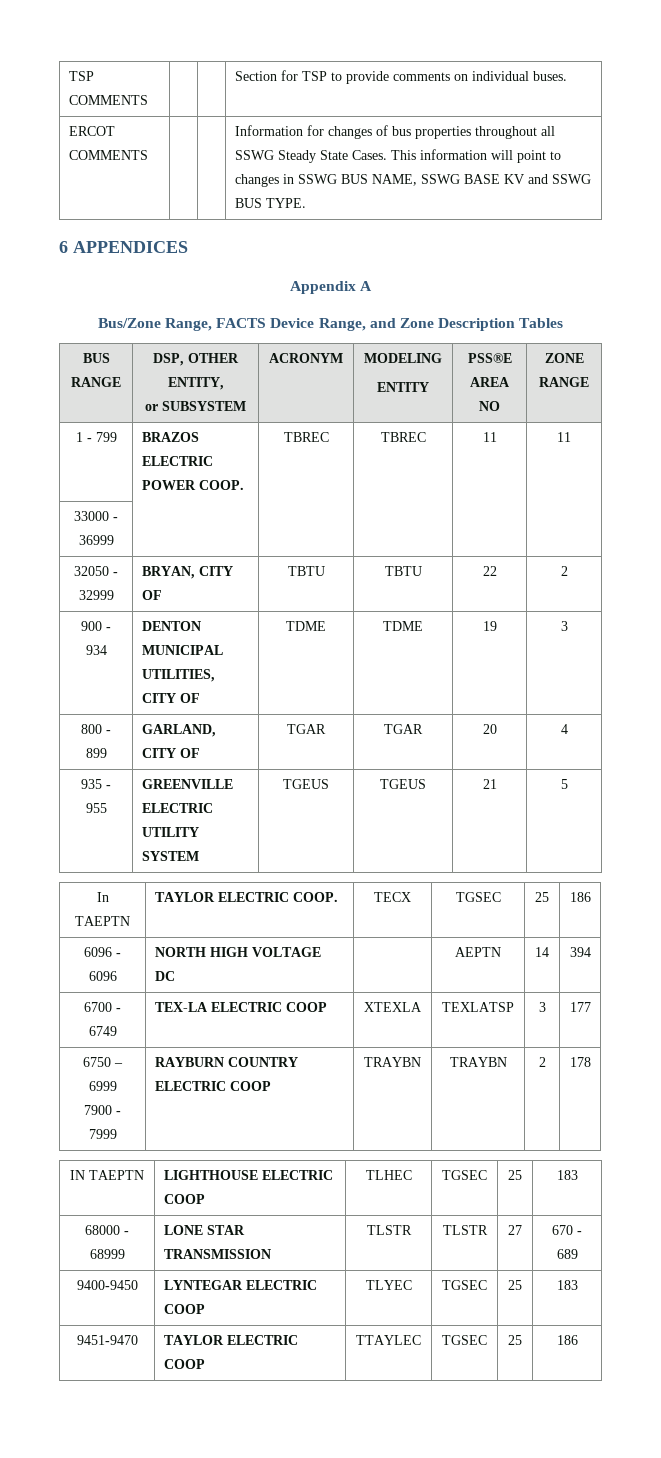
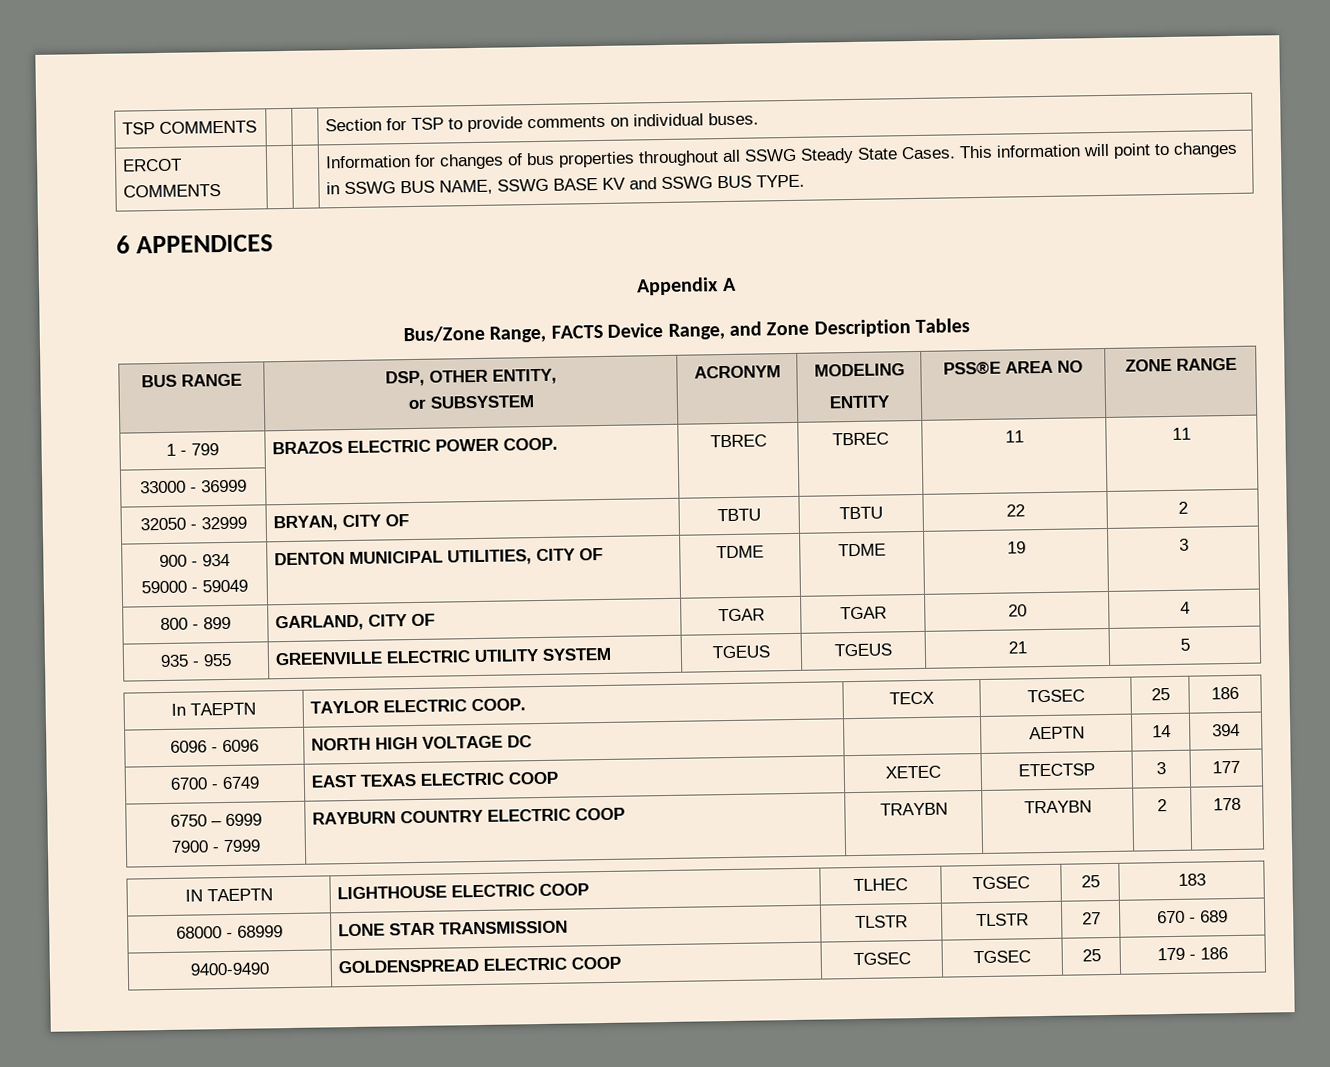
(107, 650) none -> [141,579,248,594] // 59000 - 59049
[154,1002,327,1012] [364,1002,422,1012] [442,1002,514,1012] TEX-LA ELECTRIC COOP | XTEXLA | TEXLATSP -> [311,771,559,788] [884,765,941,779] [1018,763,1095,777] EAST TEXAS ELECTRIC COOP | XETEC | ETECTSP
[76,1280,138,1290] [163,1280,317,1290] [163,1304,205,1314] [365,1280,412,1290] [442,1280,487,1290] [508,1280,522,1290] [556,1280,578,1290] [76,1335,138,1345] [163,1335,298,1345] [163,1359,205,1369] [356,1335,421,1345] [442,1335,487,1345] [508,1335,522,1345] 9400-9450 | LYNTEGAR ELECTRIC COOP | TLYEC | TGSEC | 25 | 183 // 9451-9470 | TAYLOR ELECTRIC COOP | TTAYLEC | TGSEC | 25 | -> [190,962,269,976] [338,956,622,974] [852,952,911,966] [973,950,1031,964] [1081,949,1101,962] [1157,947,1196,961] 9400-9490 | GOLDENSPREAD ELECTRIC COOP | TGSEC | TGSEC | 25 | 179 -

